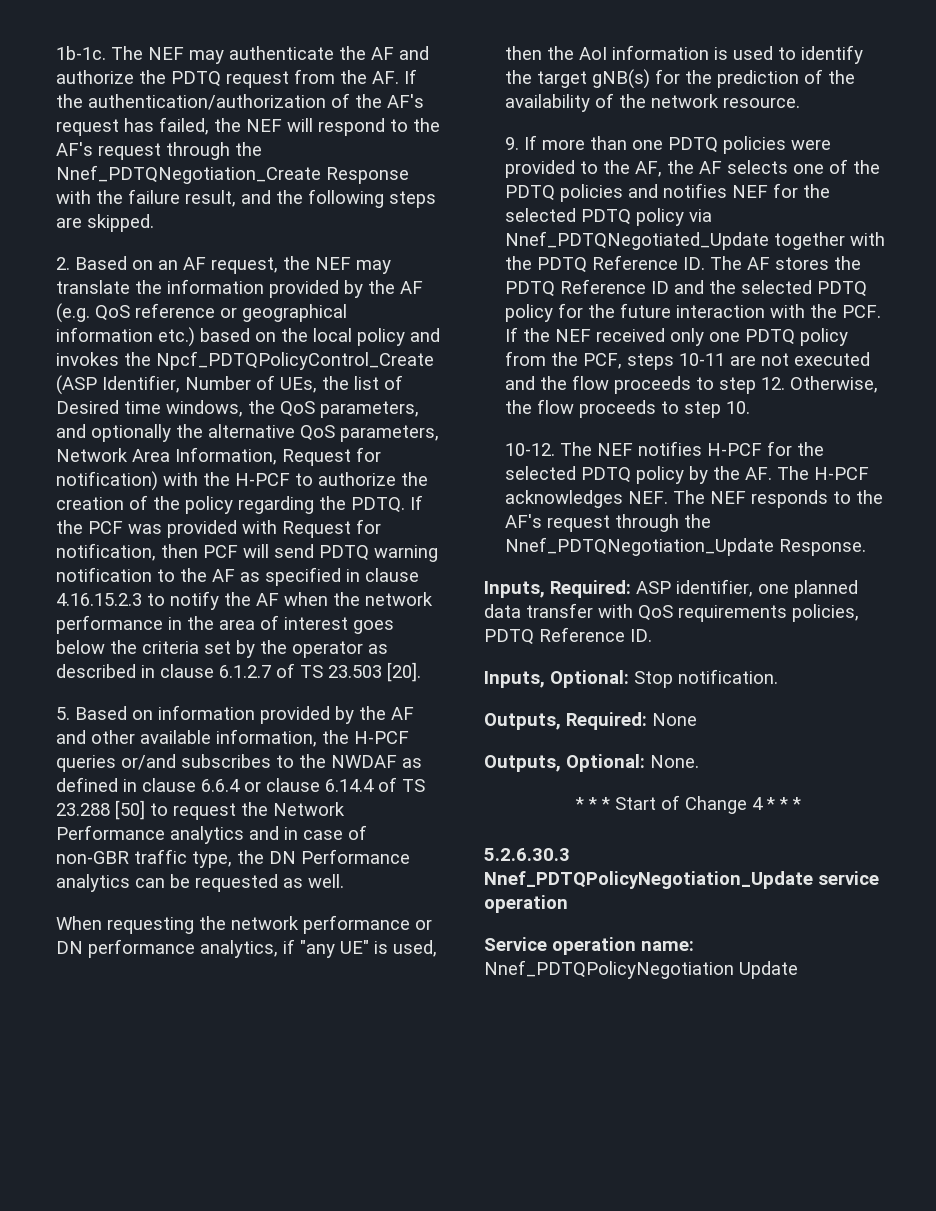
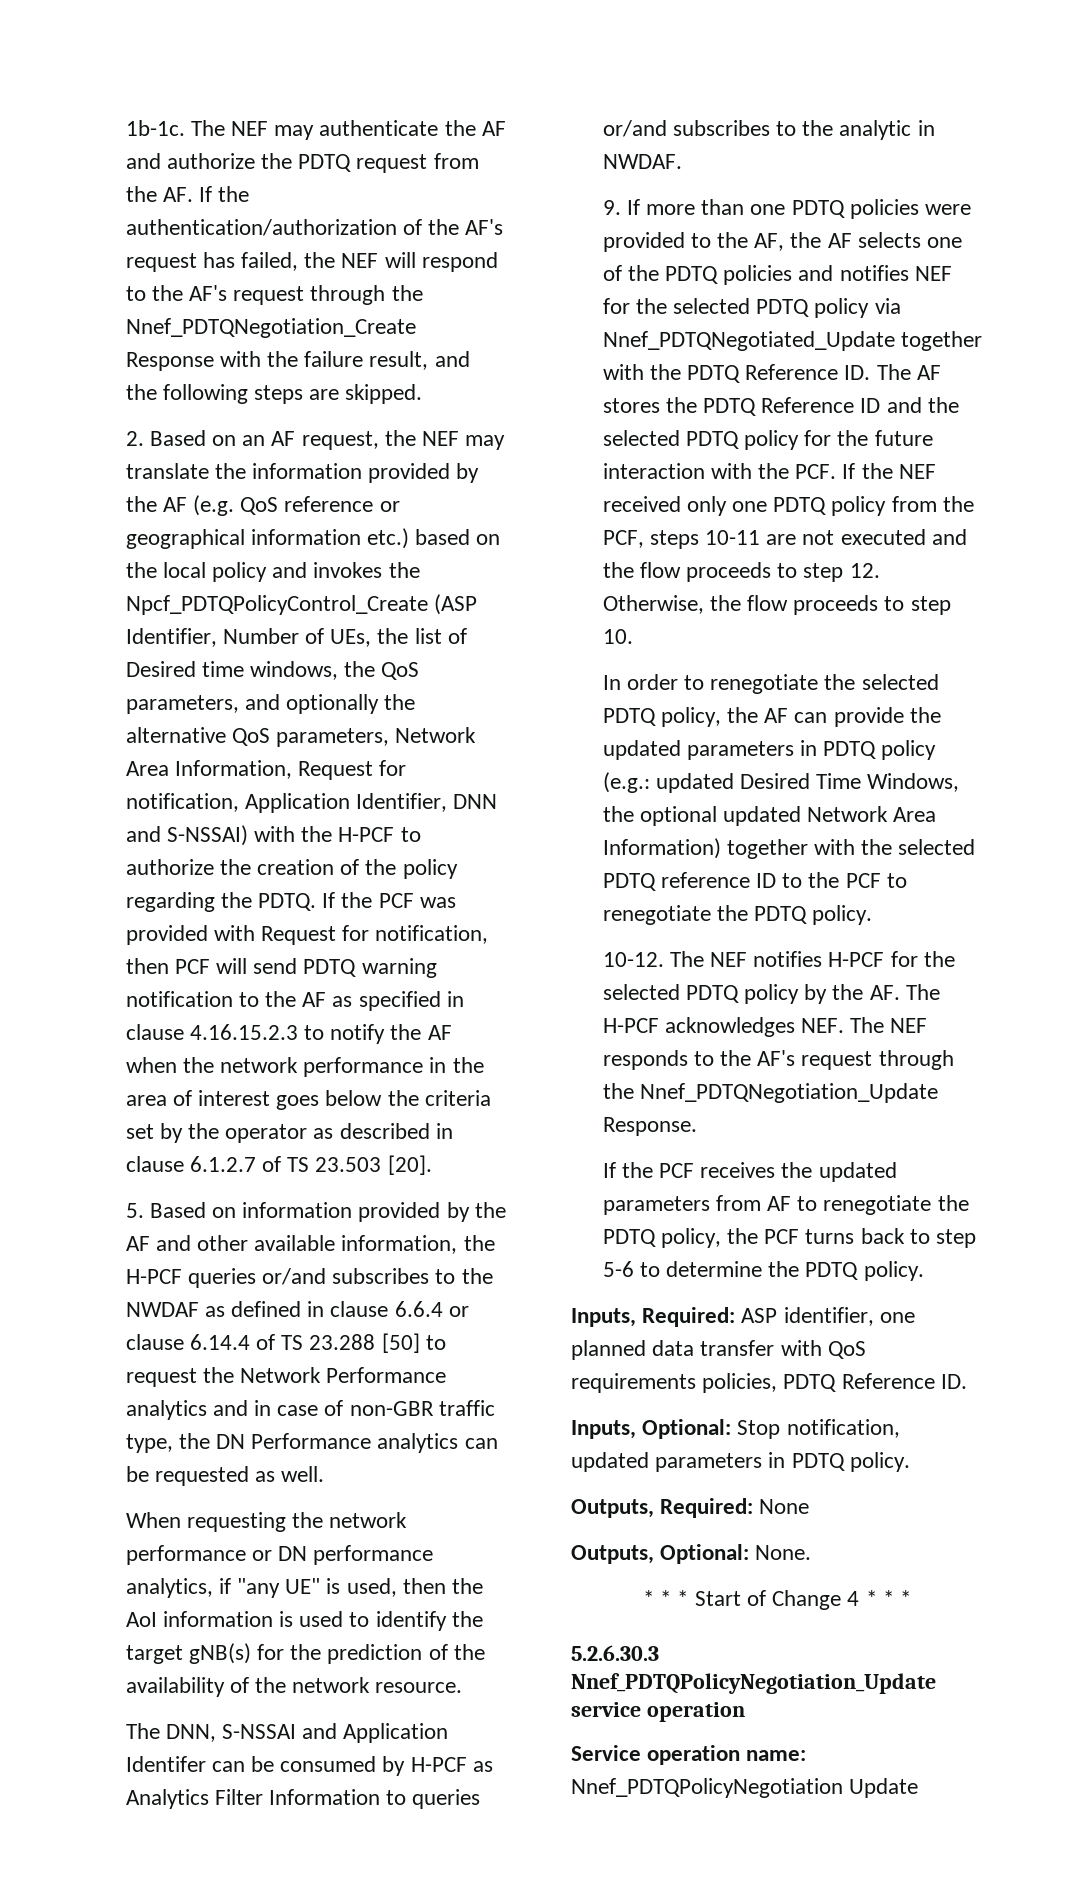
[56,471,159,491] notification) -> [125,793,498,813] [125,825,248,846] notification, Application Identifier, DNN and S-NSSAI)
(801, 102) none -> [125,1723,449,1743] [125,1756,493,1776] [125,1789,481,1809] [602,120,935,140] [602,154,682,169] // The DNN, S-NSSAI and Application Identifer can be consumed by H-PCF as Analytics Filter Information to queries or/and subscribes to the analytic in NWDAF.
(751, 407) none -> [602,674,939,694] [602,707,941,727] [602,740,937,760] [602,772,960,793] [602,806,937,826] [602,838,976,859] [602,872,907,891] [602,905,873,925] // In order to renegotiate the selected PDTQ policy, the AF can provide the updated parameters in PDTQ policy (e.g.: updated Desired Time Windows, the optional updated Network Area Information) together with the selected PDTQ reference ID to the PCF to renegotiate the PDTQ policy.
(867, 547) none -> [602,1162,897,1182] [602,1195,969,1215] [602,1228,976,1248] [602,1261,924,1281] // If the PCF receives the updated parameters from AF to renegotiate the PDTQ policy, the PCF turns back to step 5-6 to determine the PDTQ policy.
[678,669,778,684] notification. -> [786,1419,900,1438] [571,1452,910,1472] notification, updated parameters in PDTQ policy.

